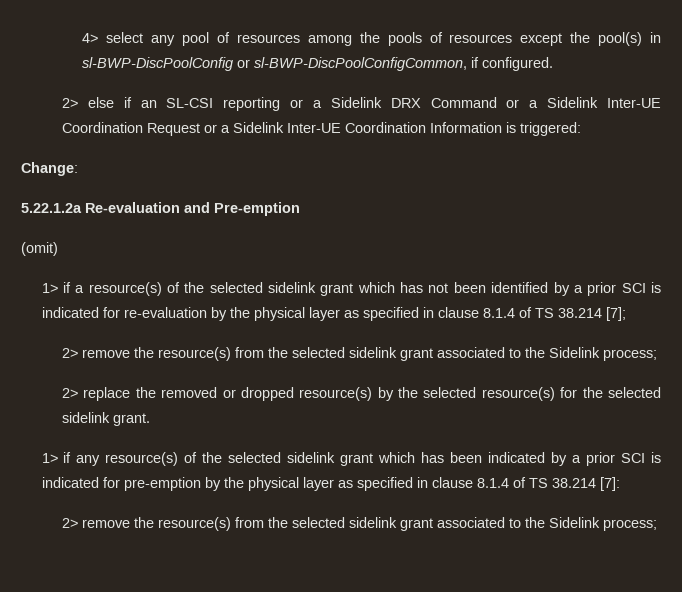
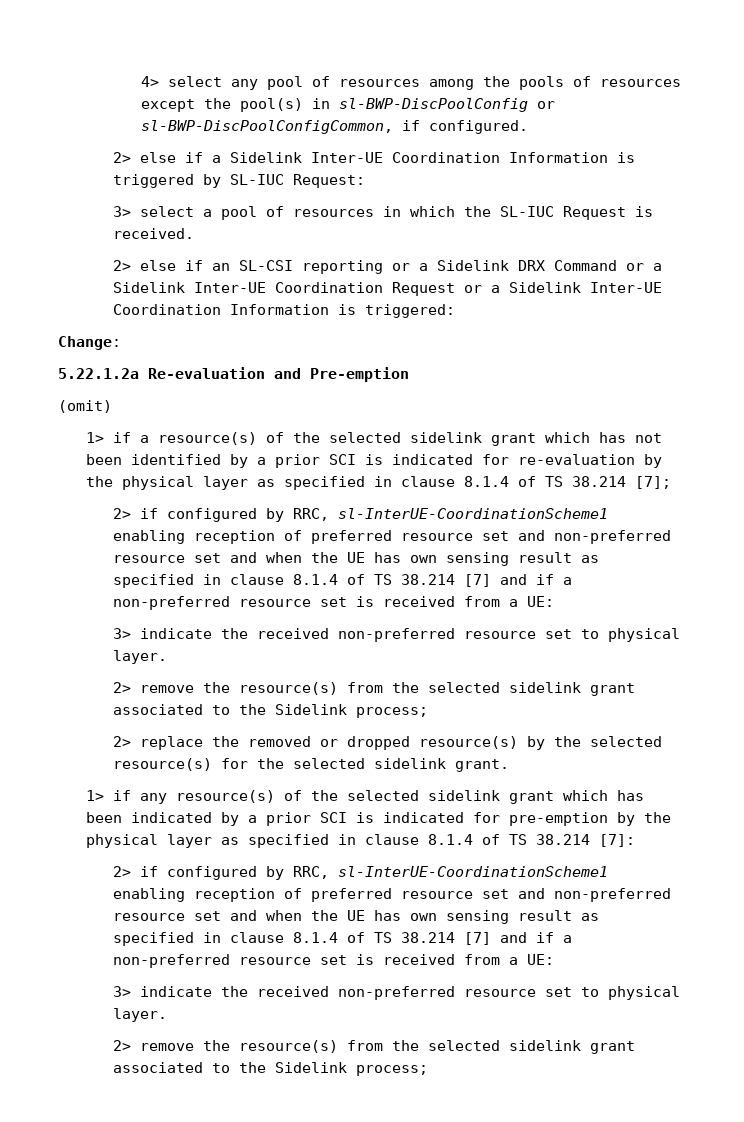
(554, 64) none -> [113,152,636,163] [113,174,366,188] [113,206,654,220] [113,228,195,239] // 2> else if a Sidelink Inter-UE Coordination Information is triggered by SL-IUC Request: // 3> select a pool of resources in which the SL-IUC Request is received.
(626, 314) none -> [113,508,609,522] [113,530,672,544] [113,552,600,566] [113,574,573,588] [113,596,555,610] [113,628,681,642] [113,650,168,664] // 2> if configured by RRC, sl-InterUE-CoordinationScheme1 enabling reception of preferred resource set and non-preferred resource set and when the UE has own sensing result as specified in clause 8.1.4 of TS 38.214 [7] and if a non-preferred resource set is received from a UE: // 3> indicate the received non-preferred resource set to physical layer.
(620, 484) none -> [113,866,609,880] [113,888,672,902] [113,910,600,924] [113,932,573,946] [113,954,555,968] [113,986,681,1000] [113,1008,168,1022] // 2> if configured by RRC, sl-InterUE-CoordinationScheme1 enabling reception of preferred resource set and non-preferred resource set and when the UE has own sensing result as specified in clause 8.1.4 of TS 38.214 [7] and if a non-preferred resource set is received from a UE: // 3> indicate the received non-preferred resource set to physical layer.

